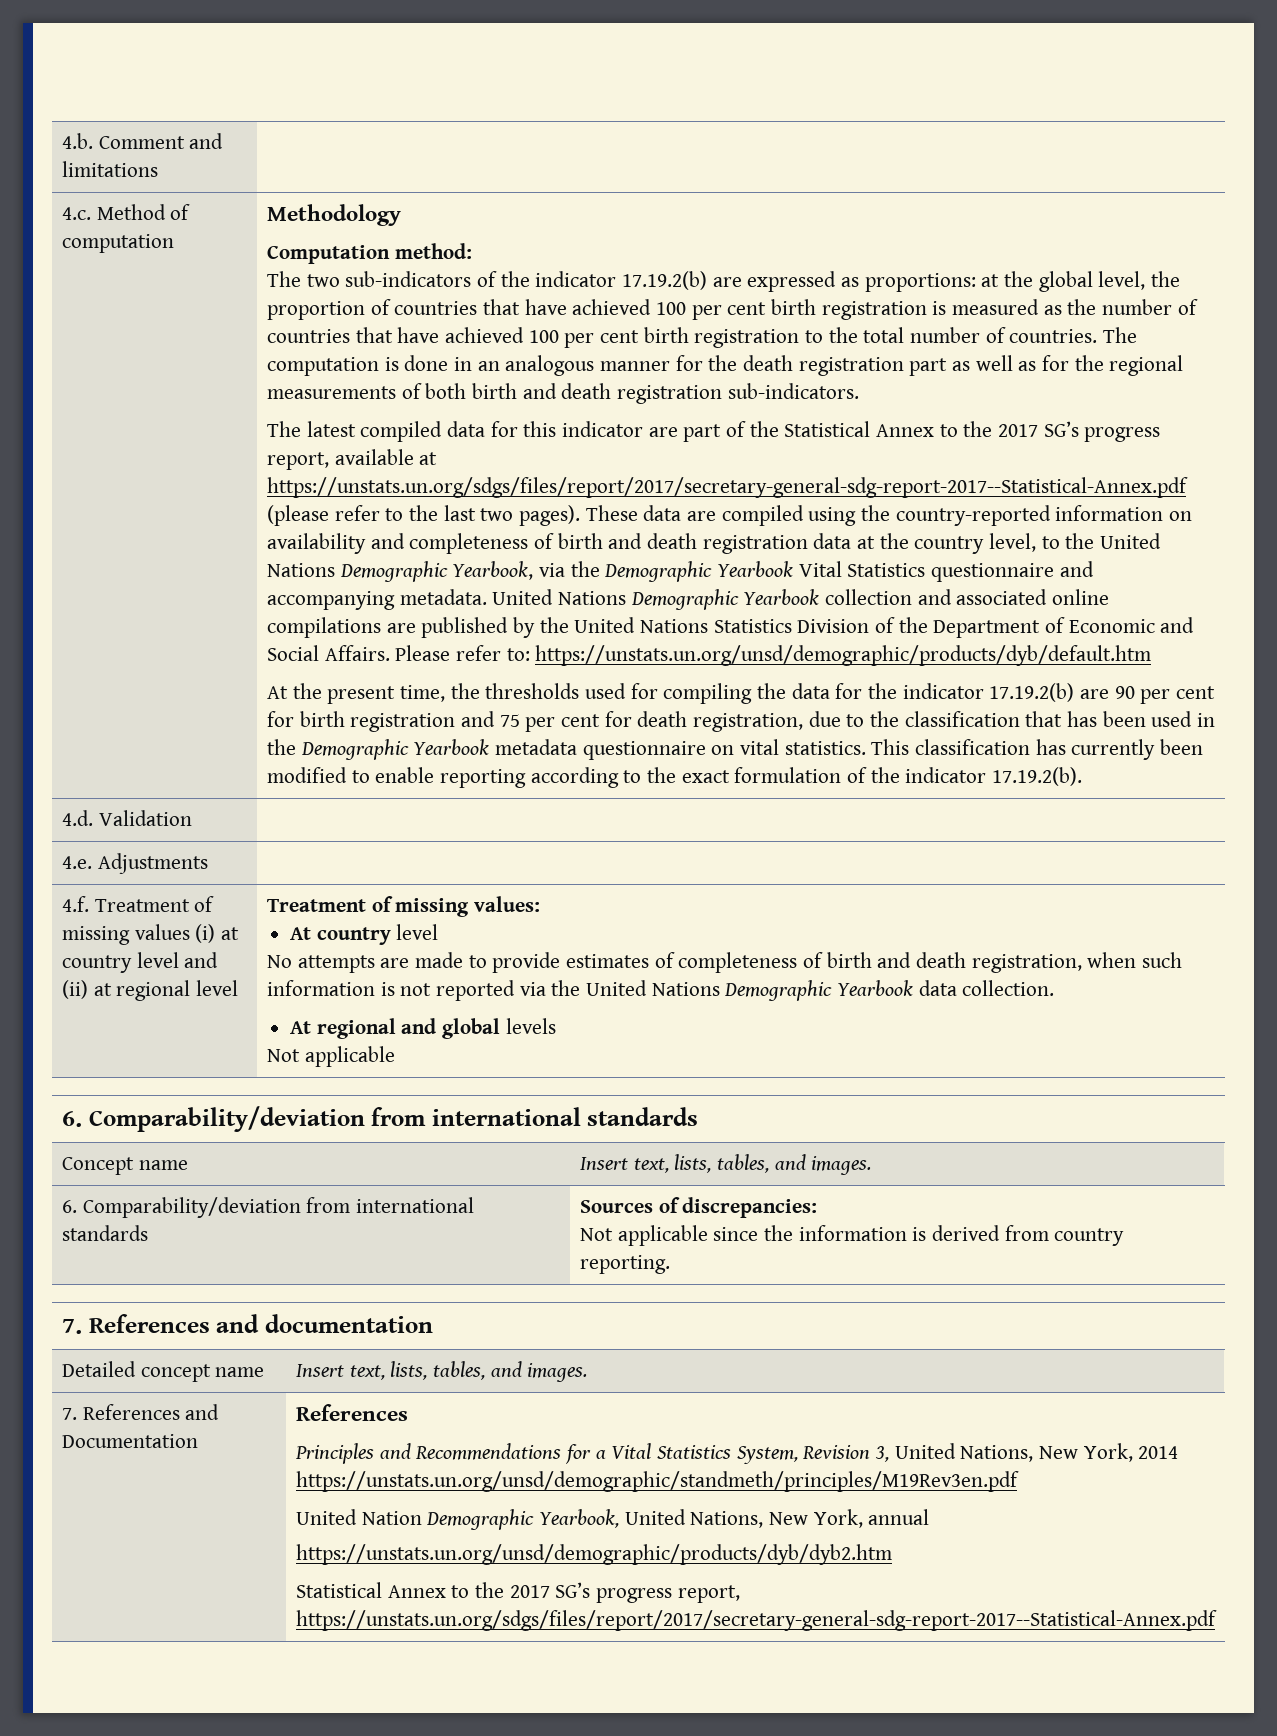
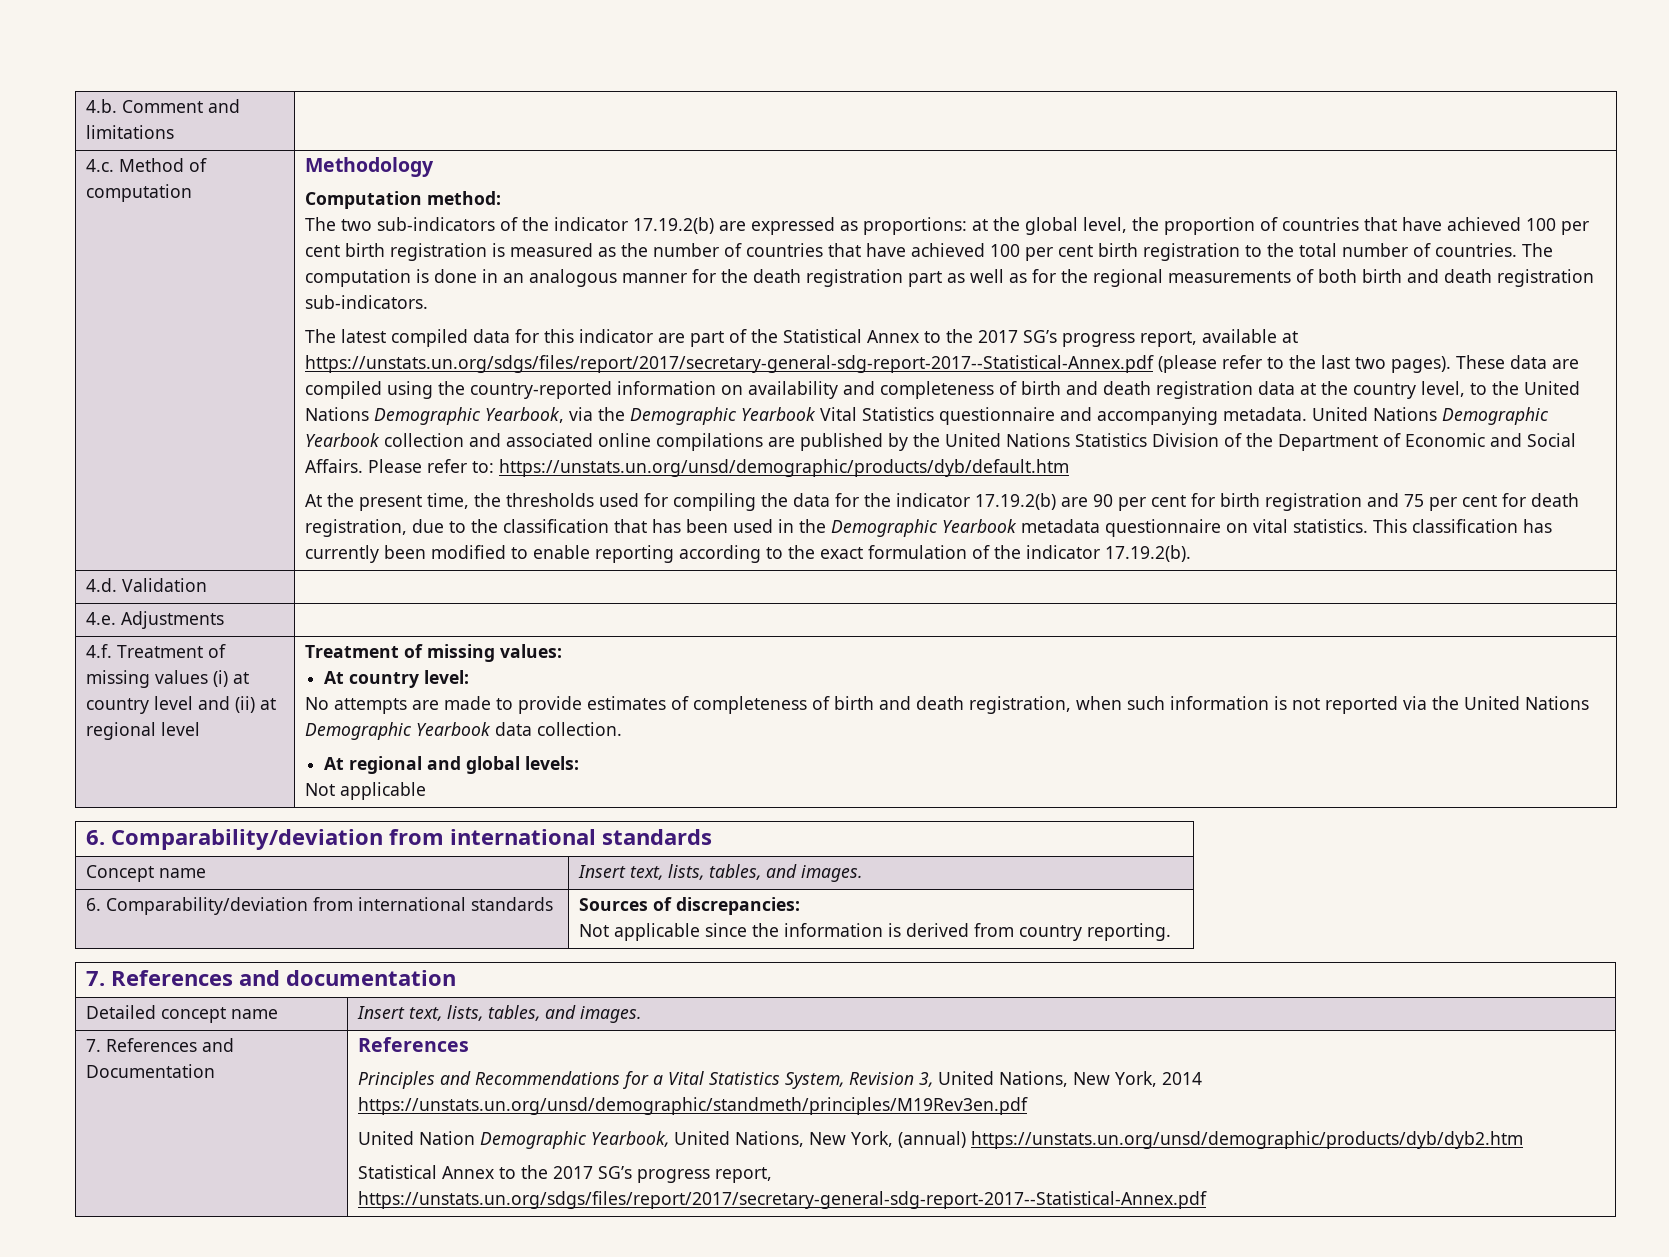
[396,924,439,940] level -> [423,670,469,684] level:
[505,1018,556,1034] levels -> [524,756,579,770] levels:
[868,1509,930,1525] annual // -> [897,1131,966,1148] (annual)

